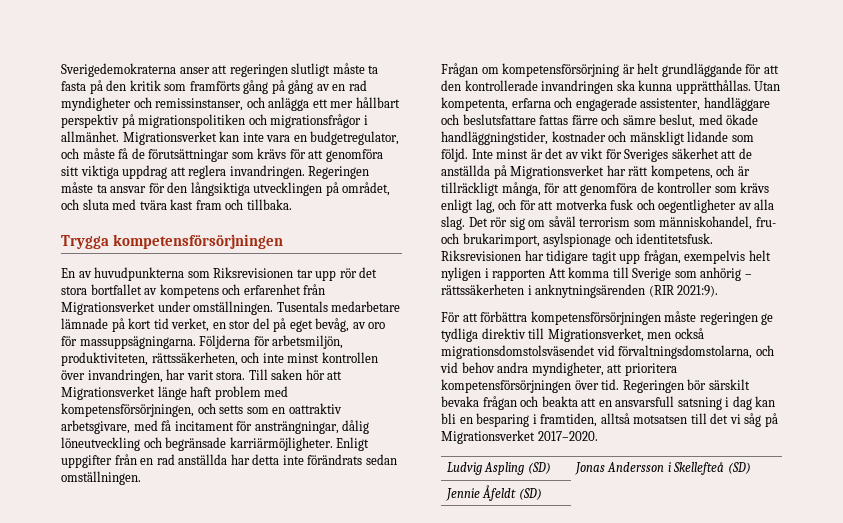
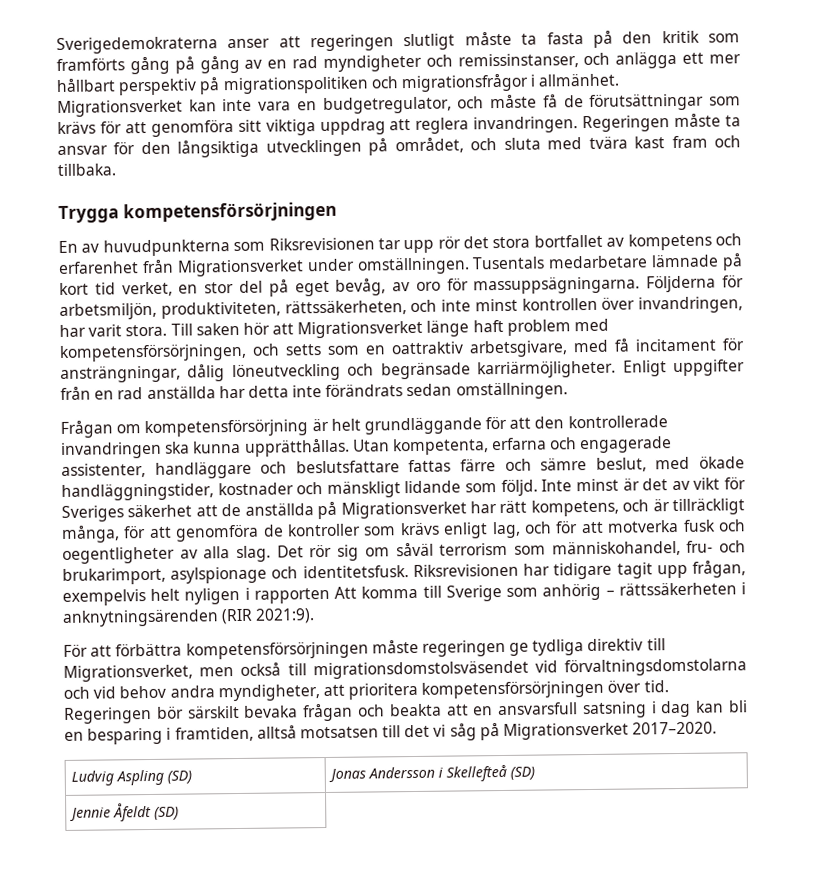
(704, 333) none -> [287,663,307,676] till
[618,345,753,359] förvaltningsdomstolarna, -> [564,658,747,677] förvaltningsdomstolarna

